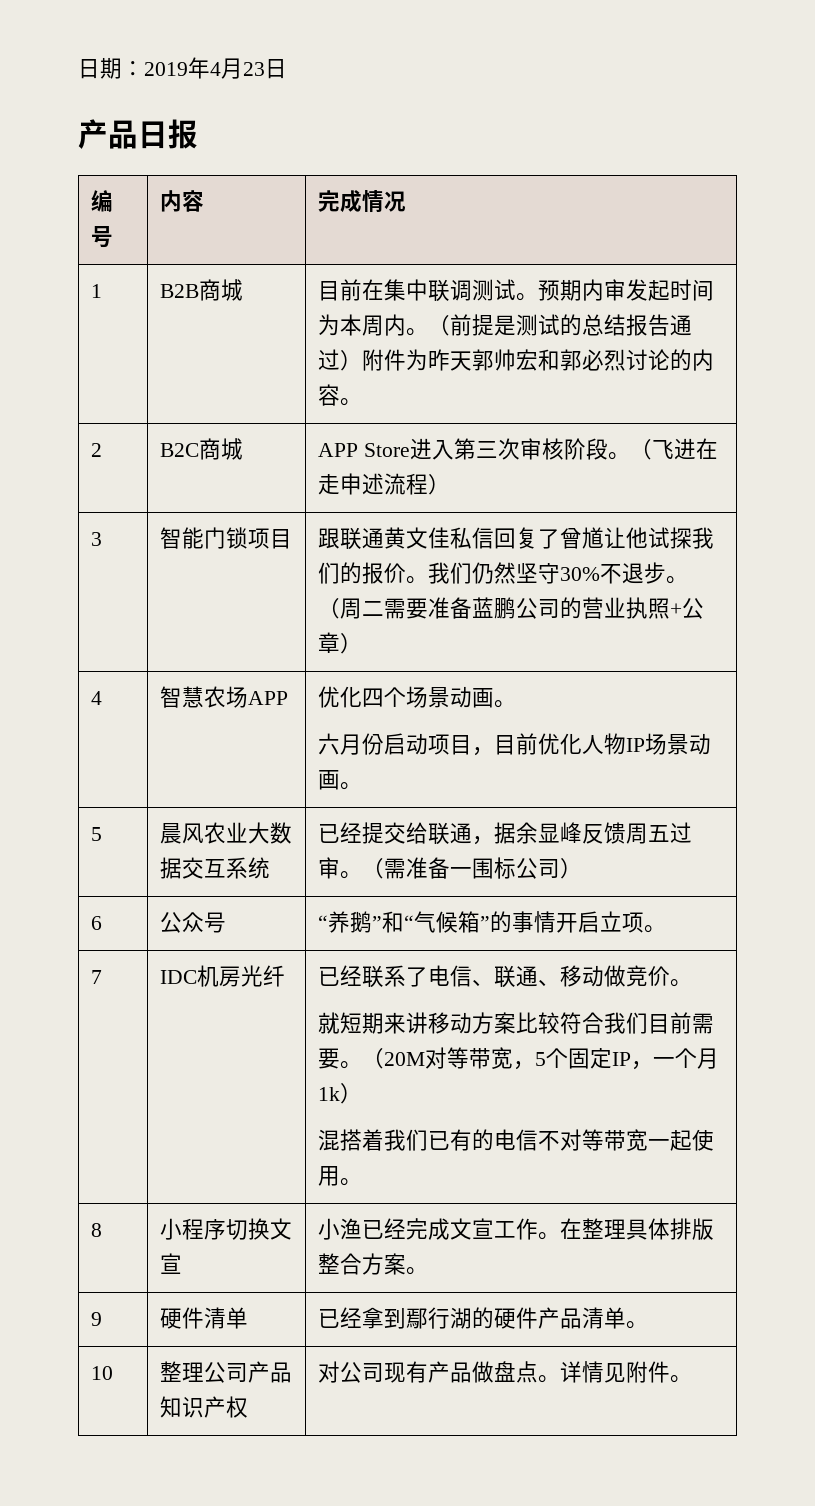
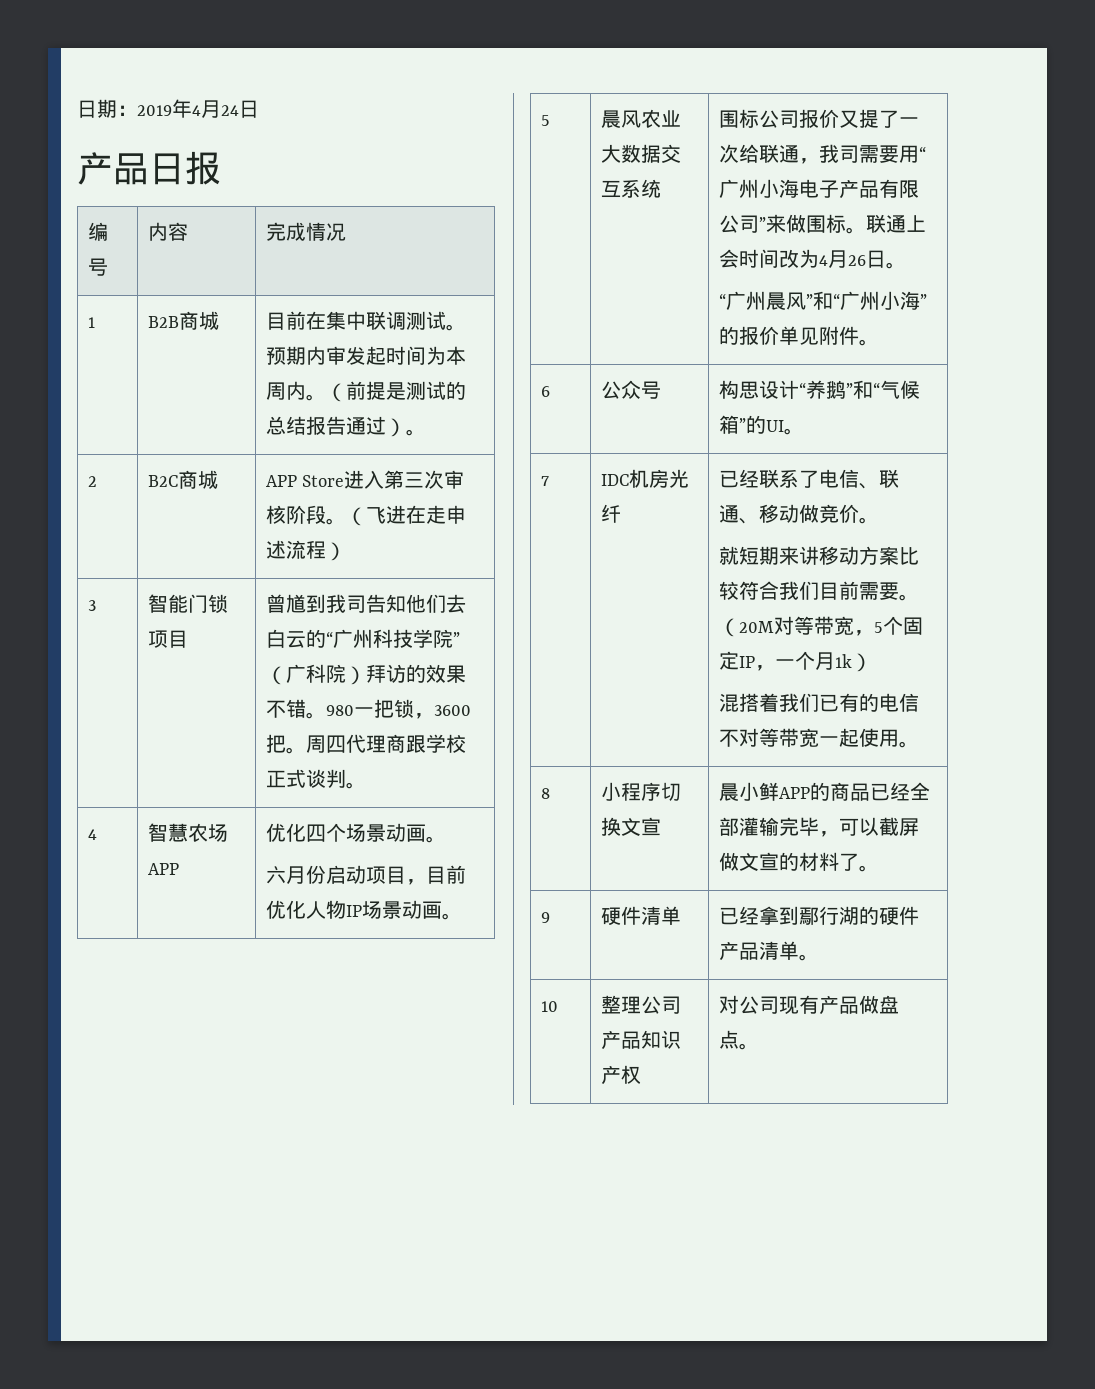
[243,62,265,76] 23 -> [221,105,239,116] 24
[362,349,715,371] [318,384,341,406] 附件为昨天郭帅宏和郭必烈讨论的内容 -> (407, 427) none
[318,527,715,550] [318,562,689,584] [318,597,705,619] [318,632,363,654] 跟联通黄文佳私信回复了曾馗让他试探我们的报价。我们仍然坚守30%不退步。（周二需要准备蓝鹏公司的营业执照+公章） -> [266,594,467,613] [266,629,461,649] [266,664,467,685] [266,699,472,719] [266,734,467,754] [266,769,367,789] 曾馗到我司告知他们去白云的“广州科技学院”（广科院）拜访的效果不错。980一把锁，3600把。周四代理商跟学校正式谈判。
[318,822,693,845] [318,857,583,879] 已经提交给联通，据余显峰反馈周五过审。（需准备一围标公司） -> [719,109,920,128] [719,144,927,164] [719,179,920,199] [719,214,927,234] [719,249,907,269] [719,291,928,311] [719,326,880,346] 围标公司报价又提了一次给联通，我司需要用“广州小海电子产品有限公司”来做围标。联通上会时间改为4月26日。 // “广州晨风”和“广州小海”的报价单见附件。
(227, 922) none -> [719,380,800,399] 构思设计
[512,911,645,933] 事情开启立项 -> [766,420,785,432] UI
[318,1218,715,1240] [318,1253,407,1275] 小渔已经完成文宣工作。在整理具体排版整合方案 -> [719,782,931,801] [719,817,920,837] [719,852,860,871] 晨小鲜APP的商品已经全部灌输完毕，可以截屏做文宣的材料了
[560,1361,693,1383] 详情见附件。 -> (760, 1046) none

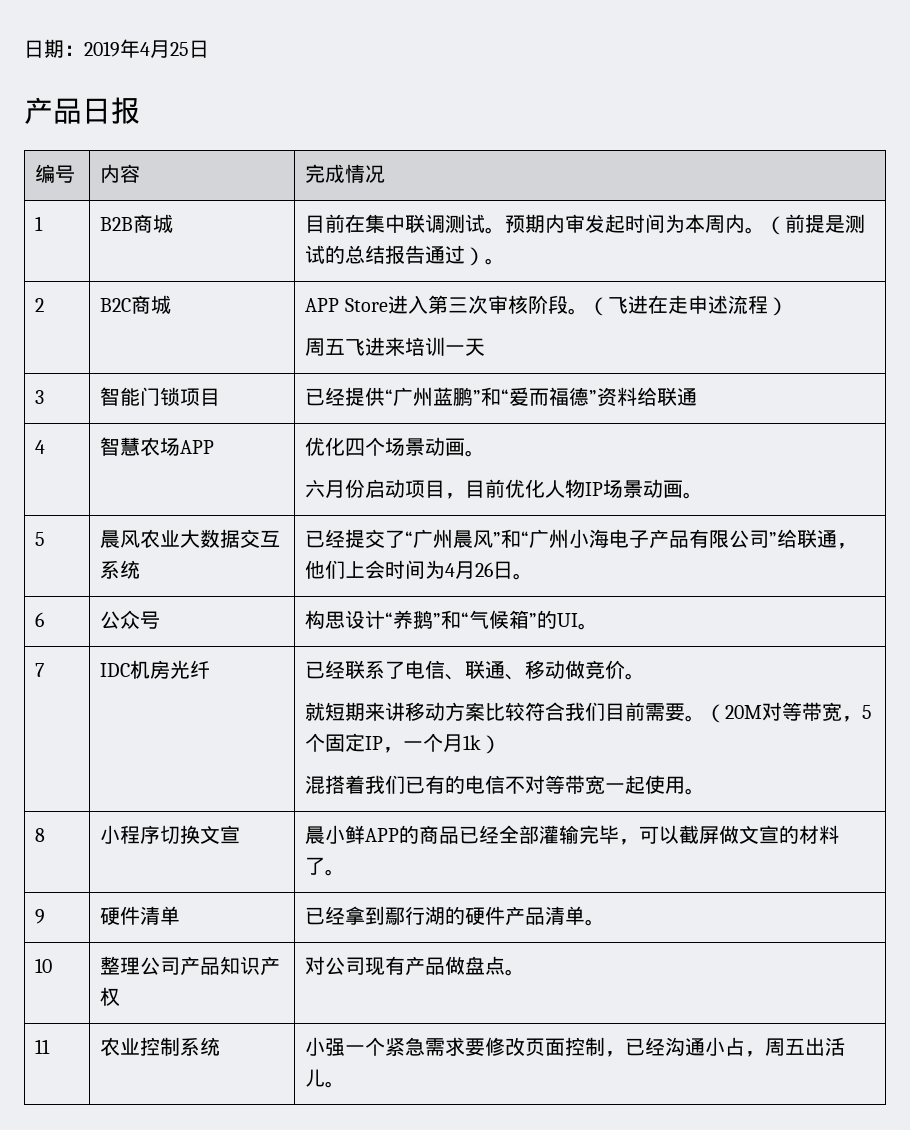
[221,105,239,116] 24 -> [170,42,189,56] 25
(347, 551) none -> [305,337,486,356] // 周五飞进来培训一天
[266,594,467,613] [266,629,461,649] [266,664,467,685] [266,699,472,719] [266,734,467,754] [266,769,367,789] 曾馗到我司告知他们去白云的“广州科技学院”（广科院）拜访的效果不错。980一把锁，3600把。周四代理商跟学校正式谈判。 -> [305,387,698,407] 已经提供“广州蓝鹏”和“爱而福德”资料给联通
[719,109,920,128] [719,144,920,164] 围标公司报价又提了一次给联通，我司需要用 -> [305,529,522,549] 已经提交了“广州晨风”和
[766,214,907,234] 来做围标。联通 -> [777,529,858,549] [305,560,346,579] 给联通，他们
[779,249,800,268] 改 -> (426, 569) none
[719,291,928,311] [719,326,880,346] // “广州晨风”和“广州小海”的报价单见附件。 -> (534, 576) none
(760, 1046) none -> [35,1039,51,1054] [100,1037,221,1056] [305,1037,846,1057] [305,1069,346,1088] // 11 | 农业控制系统 | 小强一个紧急需求要修改页面控制，已经沟通小占，周五出活儿。

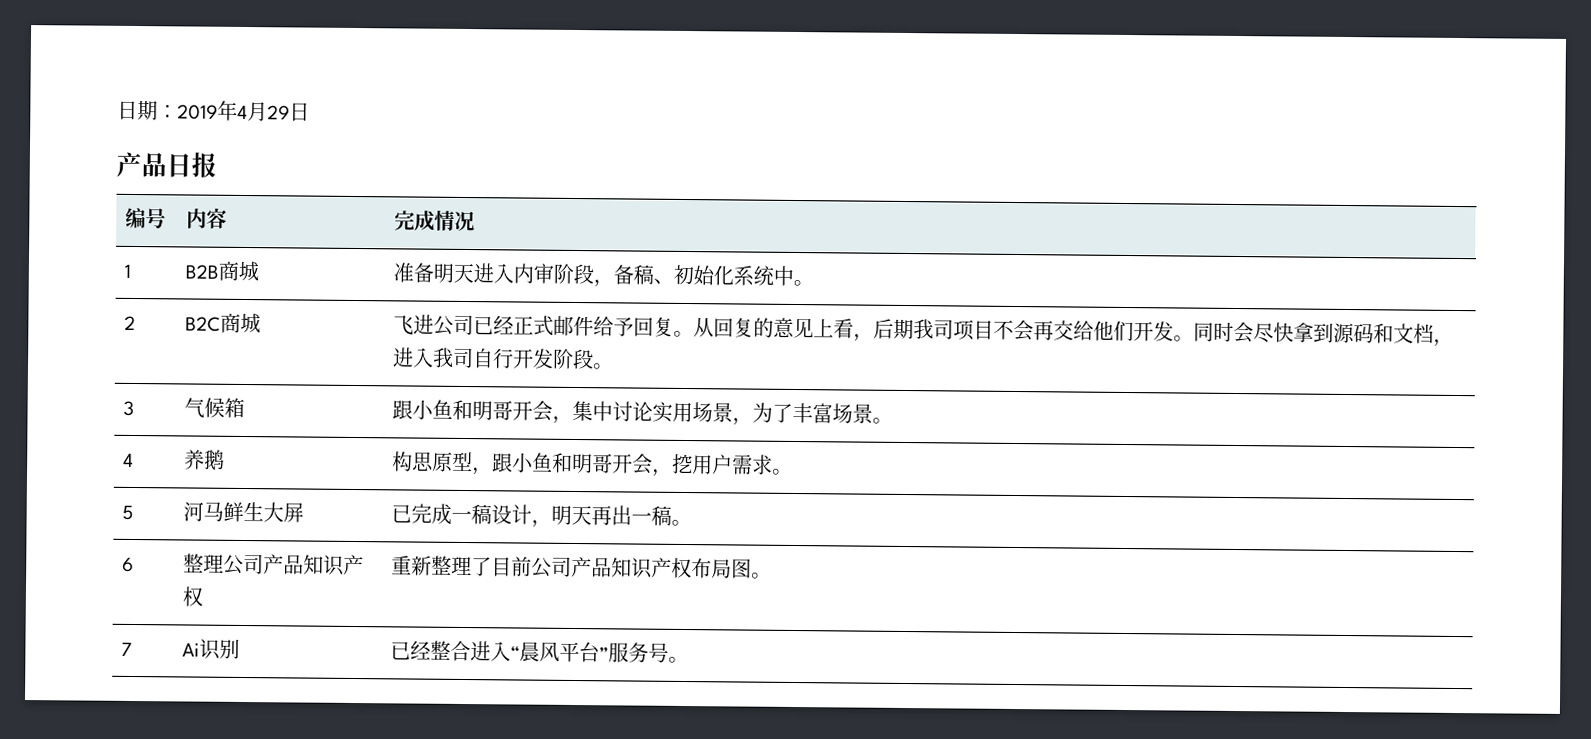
[170,42,189,56] 25 -> [267,105,290,120] 29
[305,214,866,235] [305,245,506,266] [35,298,45,312] [100,295,172,314] [305,295,788,316] [305,337,486,356] [35,390,45,404] [100,387,221,406] [305,387,698,407] [35,440,46,454] [100,437,215,456] [305,437,486,457] [305,479,704,499] [35,532,46,546] [100,529,281,548] [100,560,141,579] [305,529,858,549] [305,560,534,580] [35,612,45,627] [100,610,161,629] [305,610,599,630] [35,663,45,677] [100,660,211,679] [305,660,646,680] [305,702,873,723] [305,733,502,754] [305,775,706,795] [35,828,46,842] [100,825,241,844] [305,825,840,845] [305,857,346,876] [35,909,46,924] [100,906,181,926] [305,906,606,926] [35,958,53,973] 目前在集中联调测试。预期内审发起时间为本周内。（前提是测试的总结报告通过）。 // 2 | B2C商城 | APP Store进入第三次审核阶段。（飞进在走申述流程） // 周五飞进来培训一天 // 3 | 智能门锁项目 | 已经提供“广州蓝鹏”和“爱而福德”资料给联通 // 4 | 智慧农场APP | 优化四个场景动画。 // 六月份启动项目，目前优化人物IP场景动画。 // 5 | 晨风农业大数据交互系统 | 已经提交了“广州晨风”和“广州小海电子产品有限公司”给联通，他们上会时间为4月26日。 // 6 | 公众号 | 构思设计“养鹅”和“气候箱”的UI。 // 7 | IDC机房光纤 | 已经联系了电信、联通、移动做竞价。 // 就短期来讲移动方案比较符合我们目前需要。（20M对等带宽，5个固定IP，一个月1k） // 混搭着我们已有的电信不对等带宽一起使用。 // 8 | 小程序切换文宣 | 晨小鲜APP的商品已经全部灌输完毕，可以截屏做文宣的材料了。 // 9 | 硬件清单 | 已经拿到鄢行湖的硬件产品清单。 // 10 -> [392,262,814,288] [123,315,136,331] [184,312,261,334] [392,314,1454,347] [392,347,614,370] [122,400,134,416] [183,397,245,419] [391,399,893,426] [122,452,134,467] [183,449,225,471] [391,451,793,477] [121,504,134,520] [182,501,304,523] [390,503,692,528] [121,556,134,572] 准备明天进入内审阶段，备稿、初始化系统中。 // 2 | B2C商城 | 飞进公司已经正式邮件给予回复。从回复的意见上看，后期我司项目不会再交给他们开发。同时会尽快拿到源码和文档，进入我司自行开发阶段。 // 3 | 气候箱 | 跟小鱼和明哥开会，集中讨论实用场景，为了丰富场景。 // 4 | 养鹅 | 构思原型，跟小鱼和明哥开会，挖用户需求。 // 5 | 河马鲜生大屏 | 已完成一稿设计，明天再出一稿。 // 6
[305,956,526,976] [35,1039,51,1054] [100,1037,221,1056] [305,1037,846,1057] [305,1069,326,1087] 对公司现有产品做盘点。 // 11 | 农业控制系统 | 小强一个紧急需求要修改页面控制，已经沟通小占，周五出活儿 -> [390,555,772,579] [120,641,132,656] [181,638,240,660] [389,640,669,663] 重新整理了目前公司产品知识产权布局图。 // 7 | Ai识别 | 已经整合进入“晨风平台”服务号

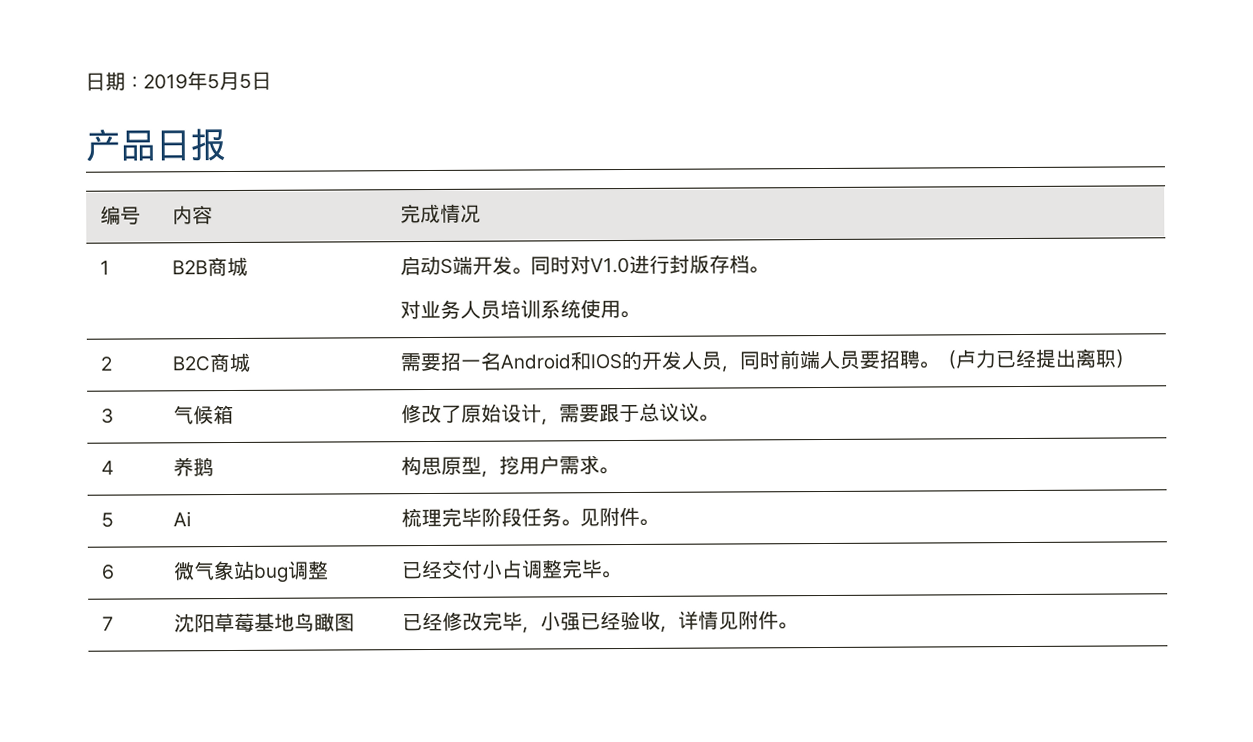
[237,102,290,122] 4月29 -> [207,71,252,91] 5月5
[392,262,814,288] [123,315,136,331] [184,312,261,334] [392,314,1454,347] [392,347,614,370] [122,400,134,416] [183,397,245,419] [391,399,873,426] 准备明天进入内审阶段，备稿、初始化系统中。 // 2 | B2C商城 | 飞进公司已经正式邮件给予回复。从回复的意见上看，后期我司项目不会再交给他们开发。同时会尽快拿到源码和文档，进入我司自行开发阶段。 // 3 | 气候箱 | 跟小鱼和明哥开会，集中讨论实用场景，为了丰富场景 -> [399,254,768,276] [399,299,639,320] [99,356,112,371] [171,352,250,373] [399,348,1134,372] [100,408,114,424] [172,404,234,425] [400,402,700,425] 启动S端开发。同时对V1.0进行封版存档。 // 对业务人员培训系统使用。 // 2 | B2C商城 | 需要招一名Android和IOS的开发人员，同时前端人员要招聘。（卢力已经提出离职） // 3 | 气候箱 | 修改了原始设计，需要跟于总议议
[491,452,673,477] 跟小鱼和明哥开会， -> (500, 473) none
[182,501,304,523] [390,503,692,528] [121,556,134,572] [182,553,364,576] [181,586,204,607] [390,555,772,579] [120,641,132,656] [181,638,240,660] [389,640,669,663] 河马鲜生大屏 | 已完成一稿设计，明天再出一稿。 // 6 | 整理公司产品知识产权 | 重新整理了目前公司产品知识产权布局图。 // 7 | Ai识别 | 已经整合进入“晨风平台”服务号 -> [172,511,191,527] [400,506,658,528] [100,564,115,580] [172,560,329,583] [400,559,621,580] [101,616,114,631] [173,612,355,633] [401,610,779,633] Ai | 梳理完毕阶段任务。见附件。 // 6 | 微气象站bug调整 | 已经交付小占调整完毕。 // 7 | 沈阳草莓基地鸟瞰图 | 已经修改完毕，小强已经验收，详情见附件

